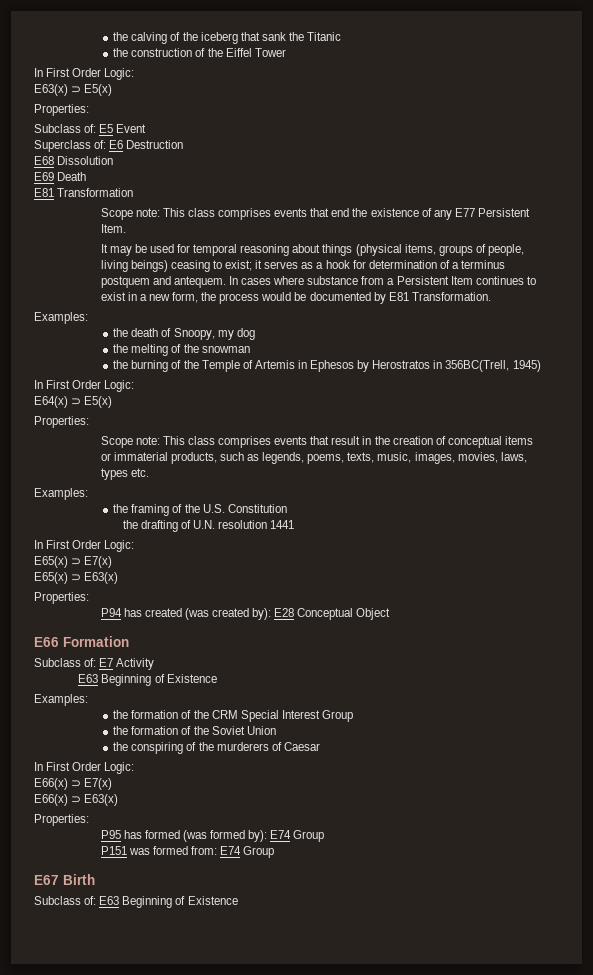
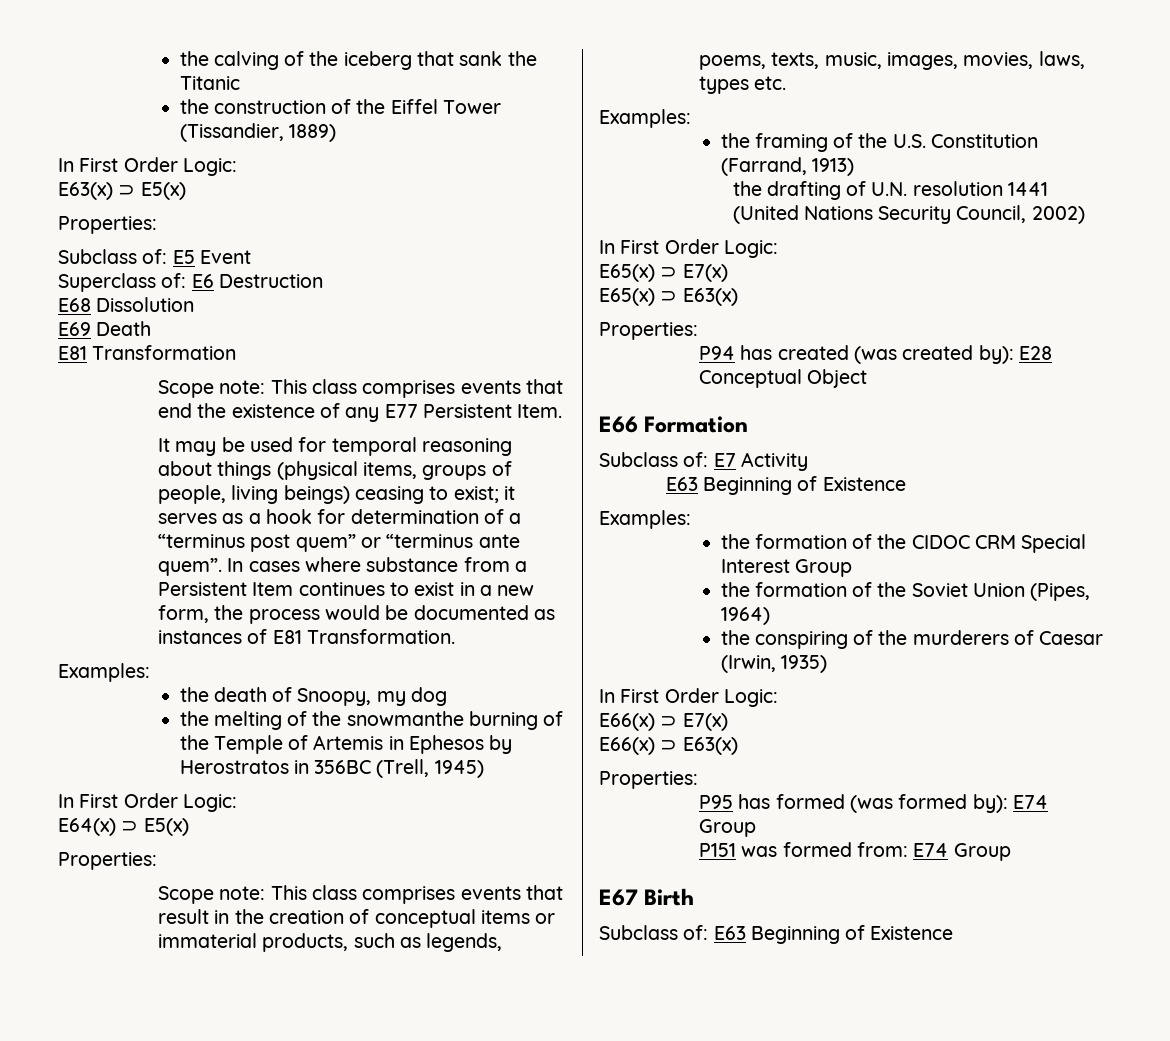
(286, 52) none -> [179,123,336,142] (Tissandier, 1889)
[461,260,506,269] [100,276,226,288] terminus postquem and antequem. -> [158,534,520,552] [158,558,223,576] “terminus post quem” or “terminus ante quem”.
[373,292,386,304] by -> [533,609,555,620] [158,629,268,644] as instances of
[201,346,250,353] [113,360,129,369] snowman // the -> [346,711,464,726] snowmanthe
[445,360,510,372] 356BC(Trell, -> [314,759,430,778] 356BC (Trell,
(287, 508) none -> [720,157,854,176] (Farrand, 1913)
(295, 524) none -> [732,205,1085,224] (United Nations Security Council, 2002)
(209, 714) none -> [911,535,970,549] CIDOC
(276, 730) none -> [1030,583,1091,601] [720,607,770,625] (Pipes, 1964)
(320, 746) none -> [720,655,827,673] (Irwin, 1935)

